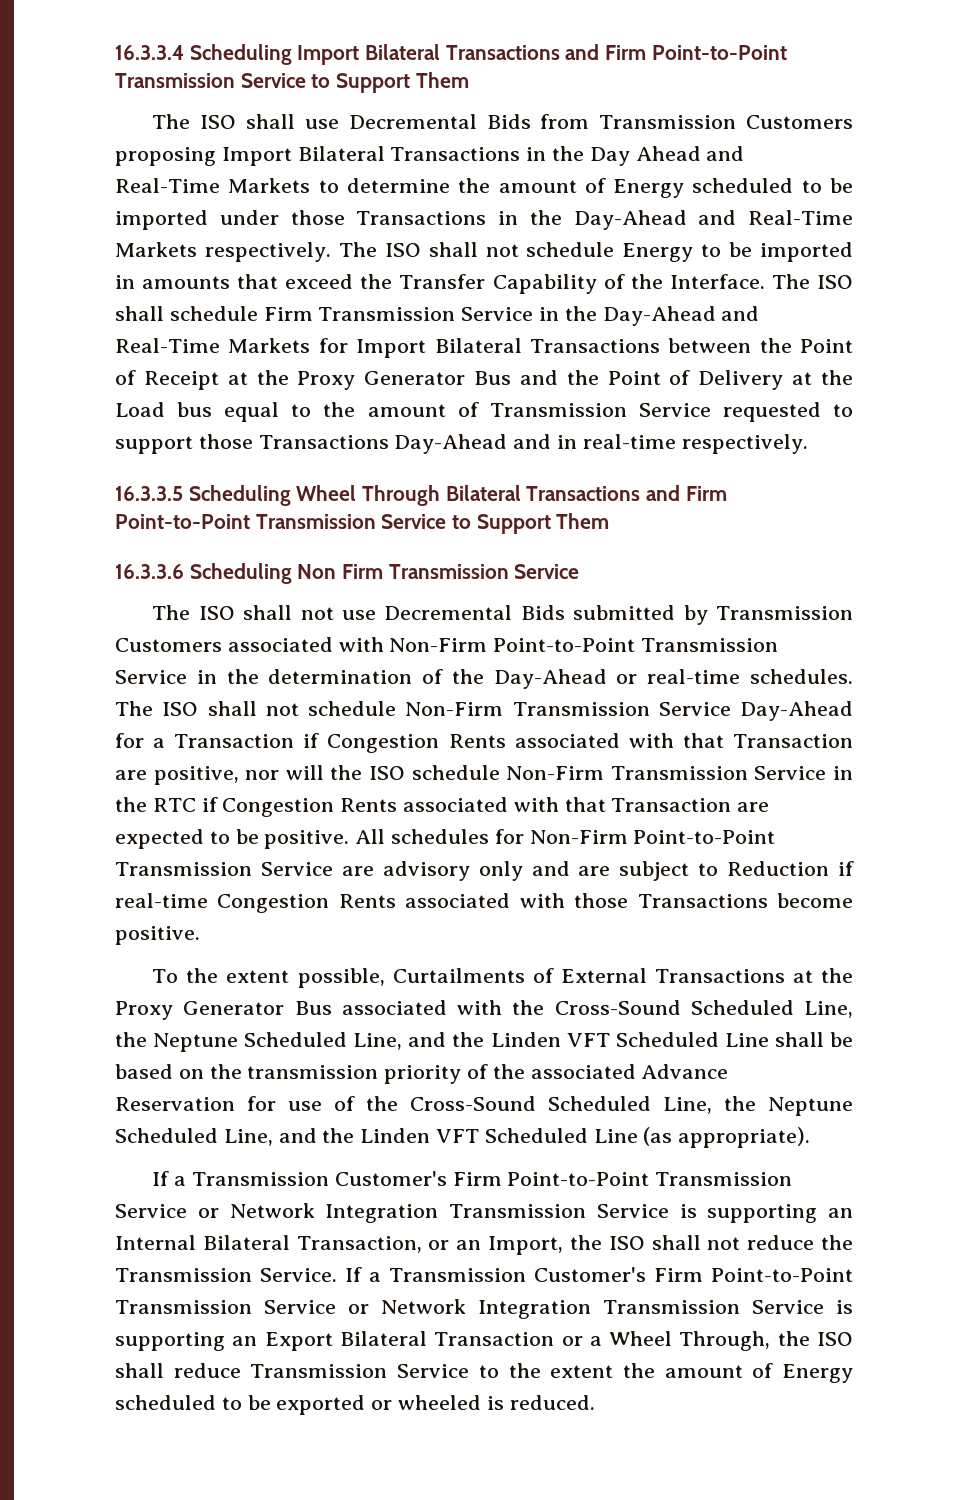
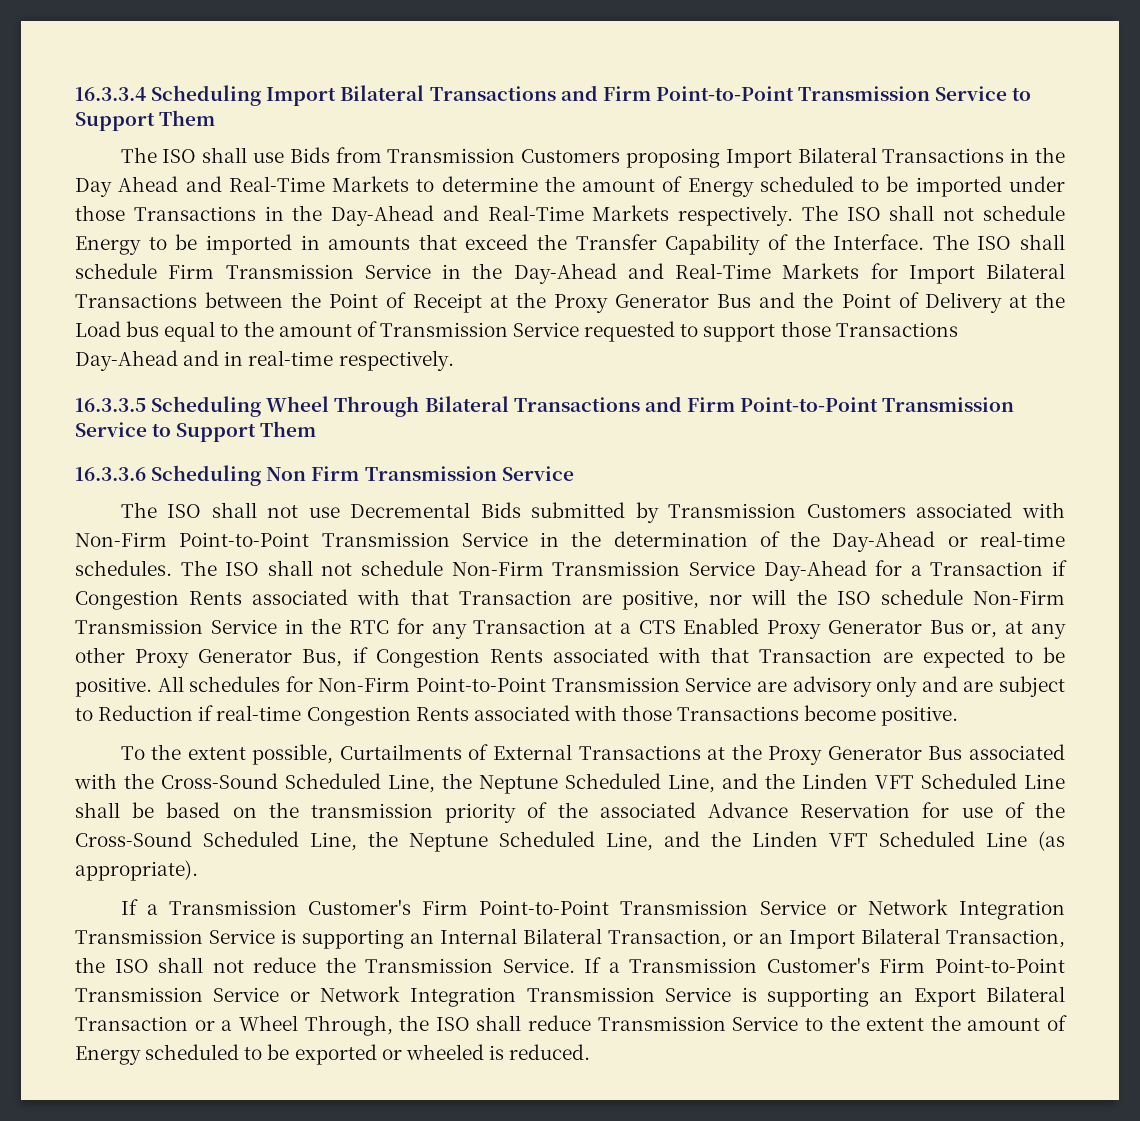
[348,114,477,129] Decremental -> (285, 157) none
(196, 805) none -> [396,618,1066,639] [75,647,343,668] for any Transaction at a CTS Enabled Proxy Generator Bus or, at any other Proxy Generator Bus,
[488,1236,564,1255] Import, -> [789,928,1065,949] Import Bilateral Transaction,

